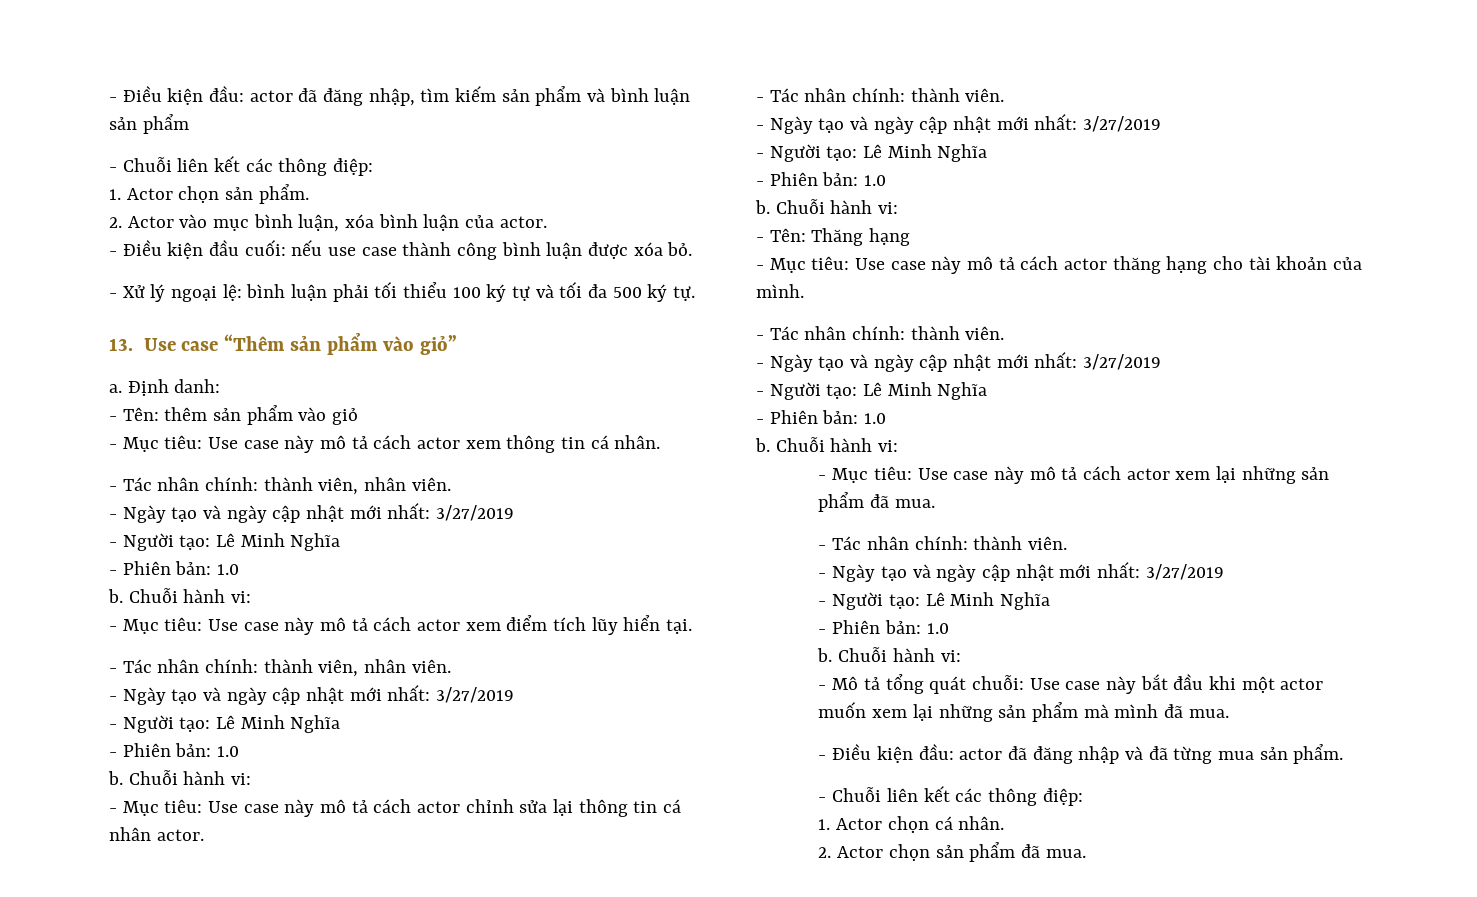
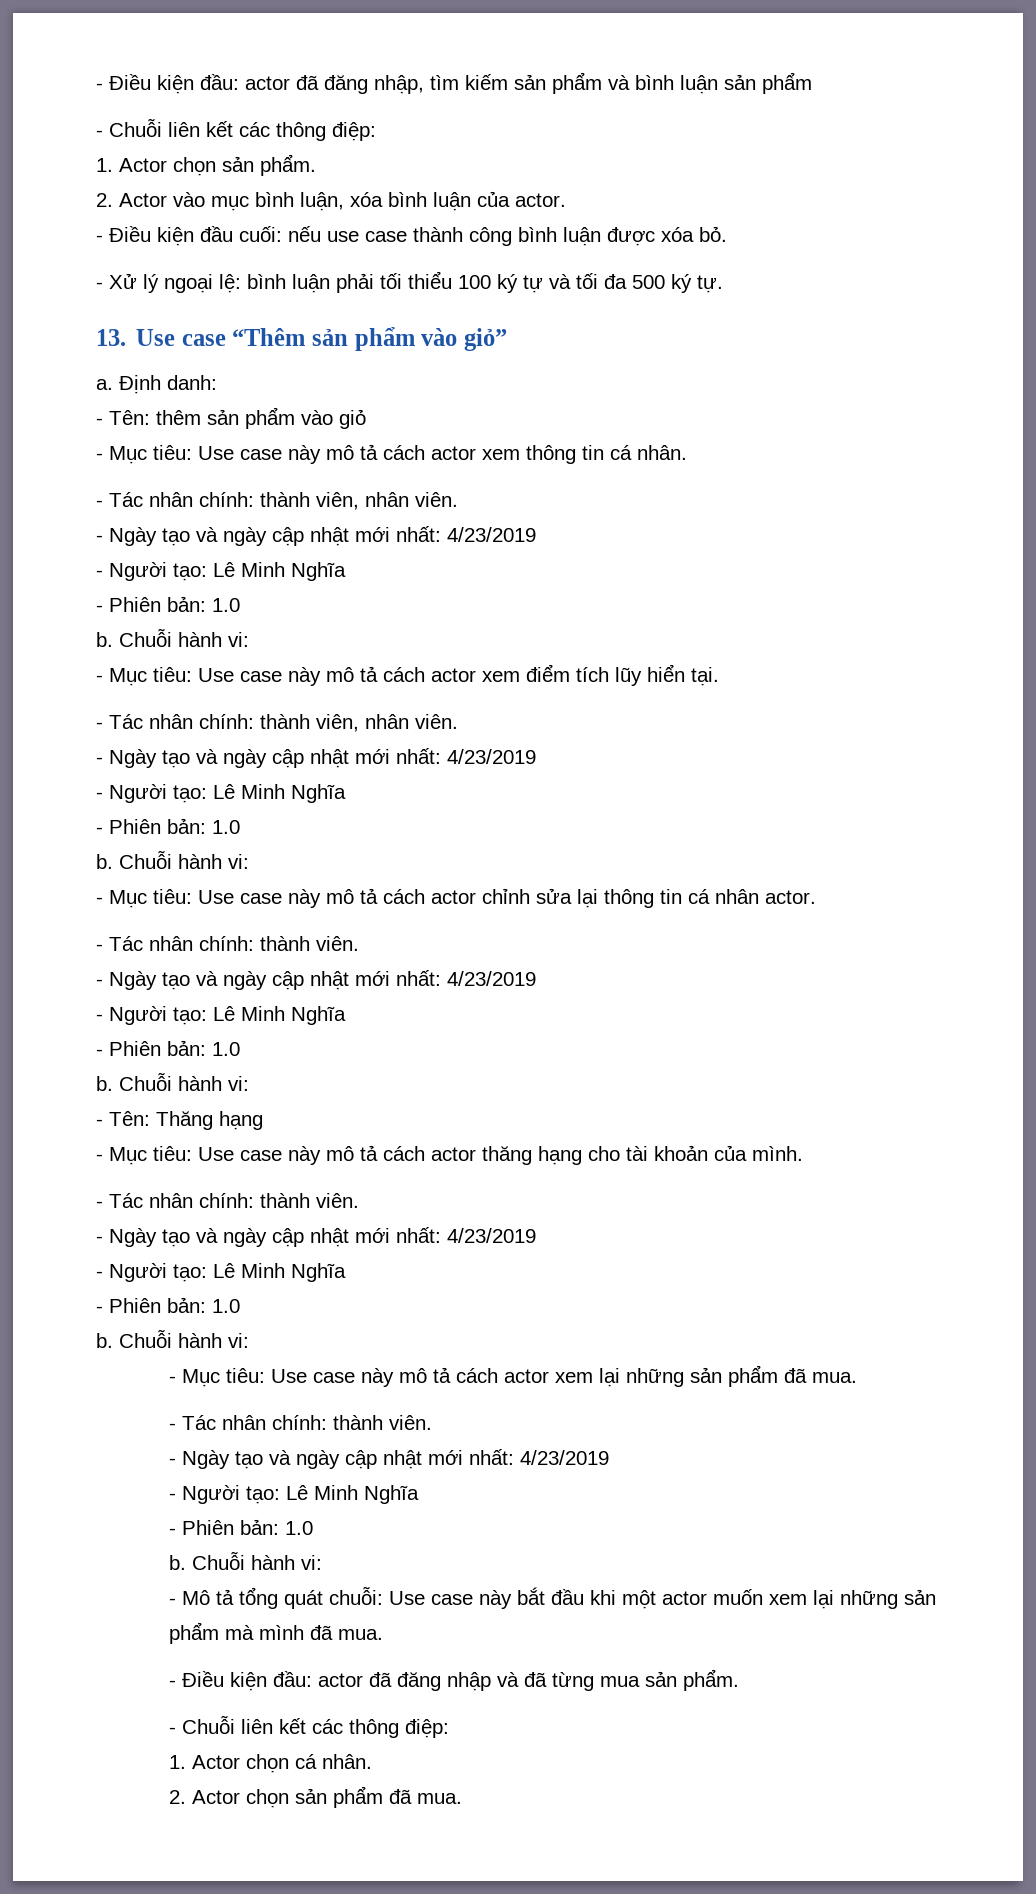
[436,505,515,521] 3/27/2019 -> [447,527,536,542] 4/23/2019
[436,687,515,703] 3/27/2019 -> [447,749,536,764] 4/23/2019
[1083,116,1162,132] 3/27/2019 -> [447,971,536,986] 4/23/2019
[1083,354,1162,370] 3/27/2019 -> [447,1228,536,1243] 4/23/2019
[1145,564,1224,580] 3/27/2019 -> [520,1450,610,1465] 4/23/2019

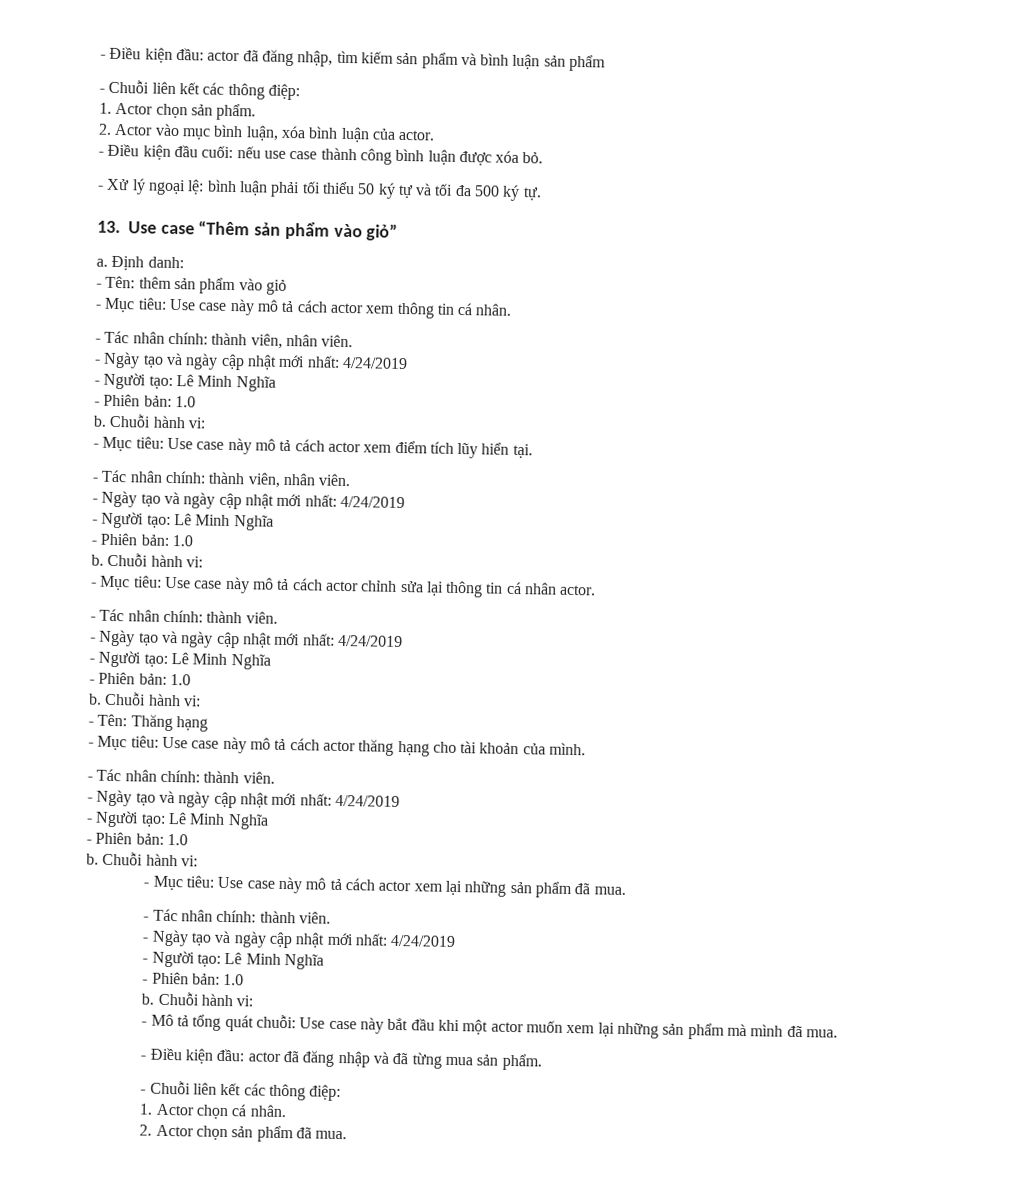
[458,275,491,289] 100 -> [357,183,376,195] 50
[447,527,536,542] 4/23/2019 -> [341,356,408,370] 4/24/2019
[447,749,536,764] 4/23/2019 -> [339,495,405,509] 4/24/2019
[447,971,536,986] 4/23/2019 -> [337,634,403,648] 4/24/2019
[447,1228,536,1243] 4/23/2019 -> [334,794,400,808] 4/24/2019
[520,1450,610,1465] 4/23/2019 -> [390,934,456,948] 4/24/2019

